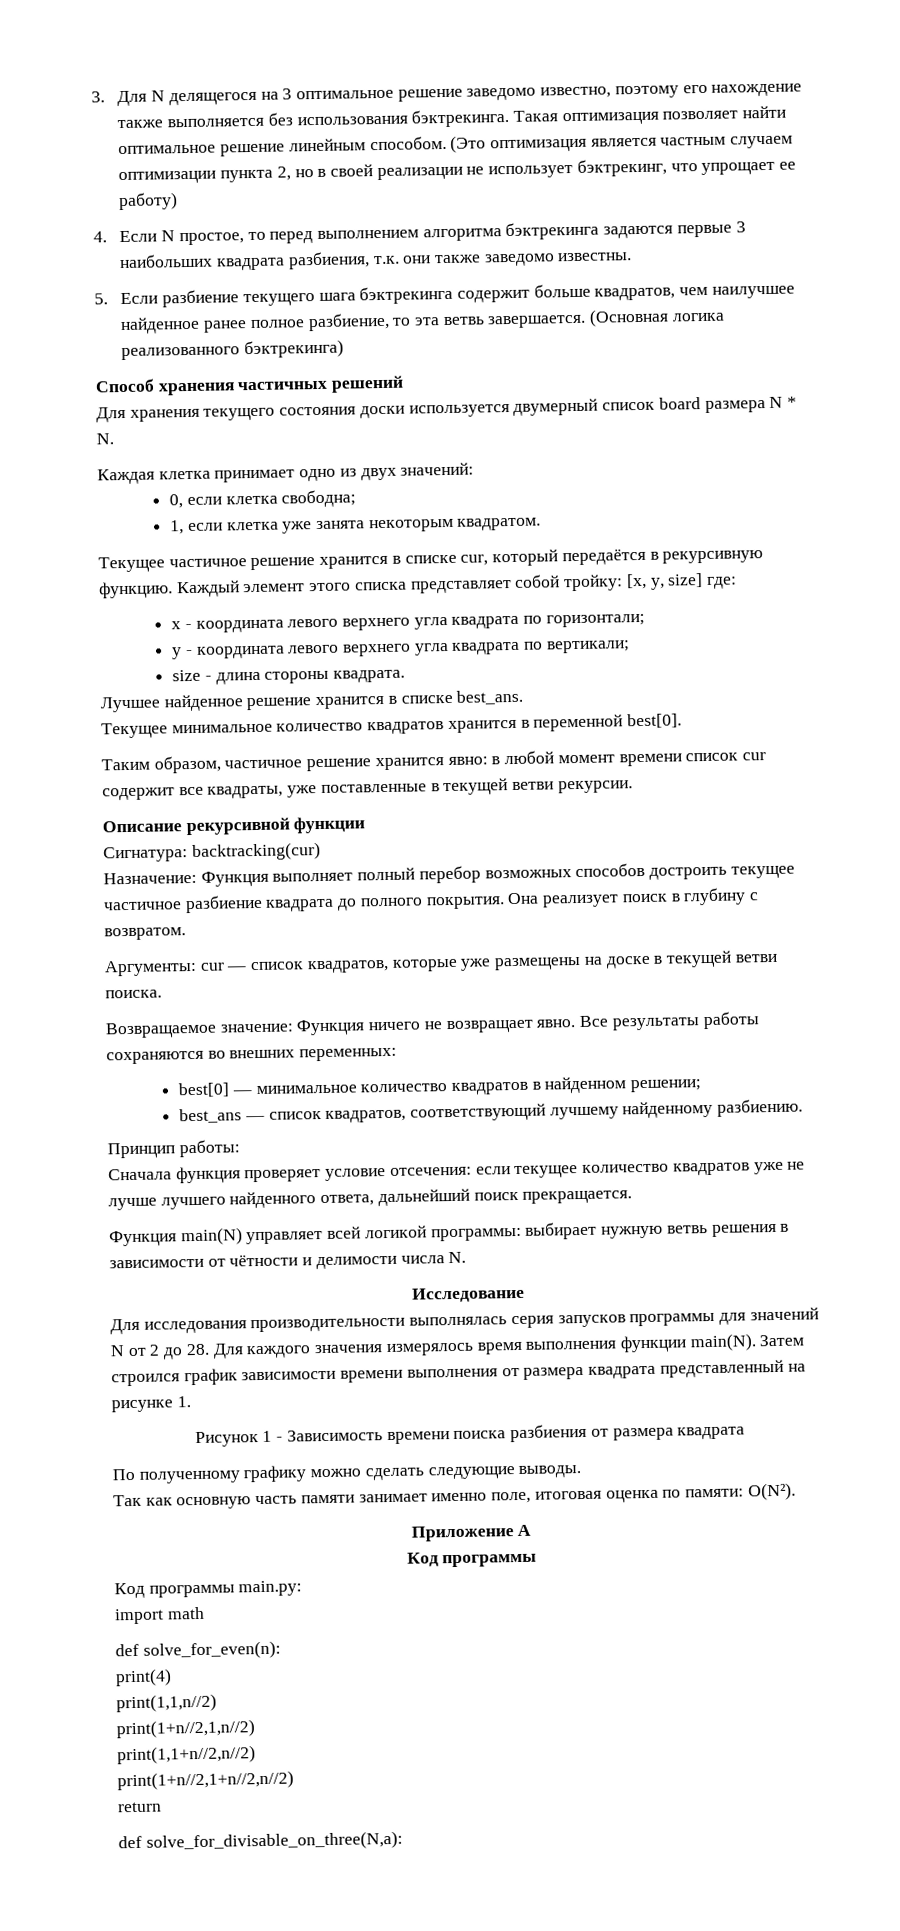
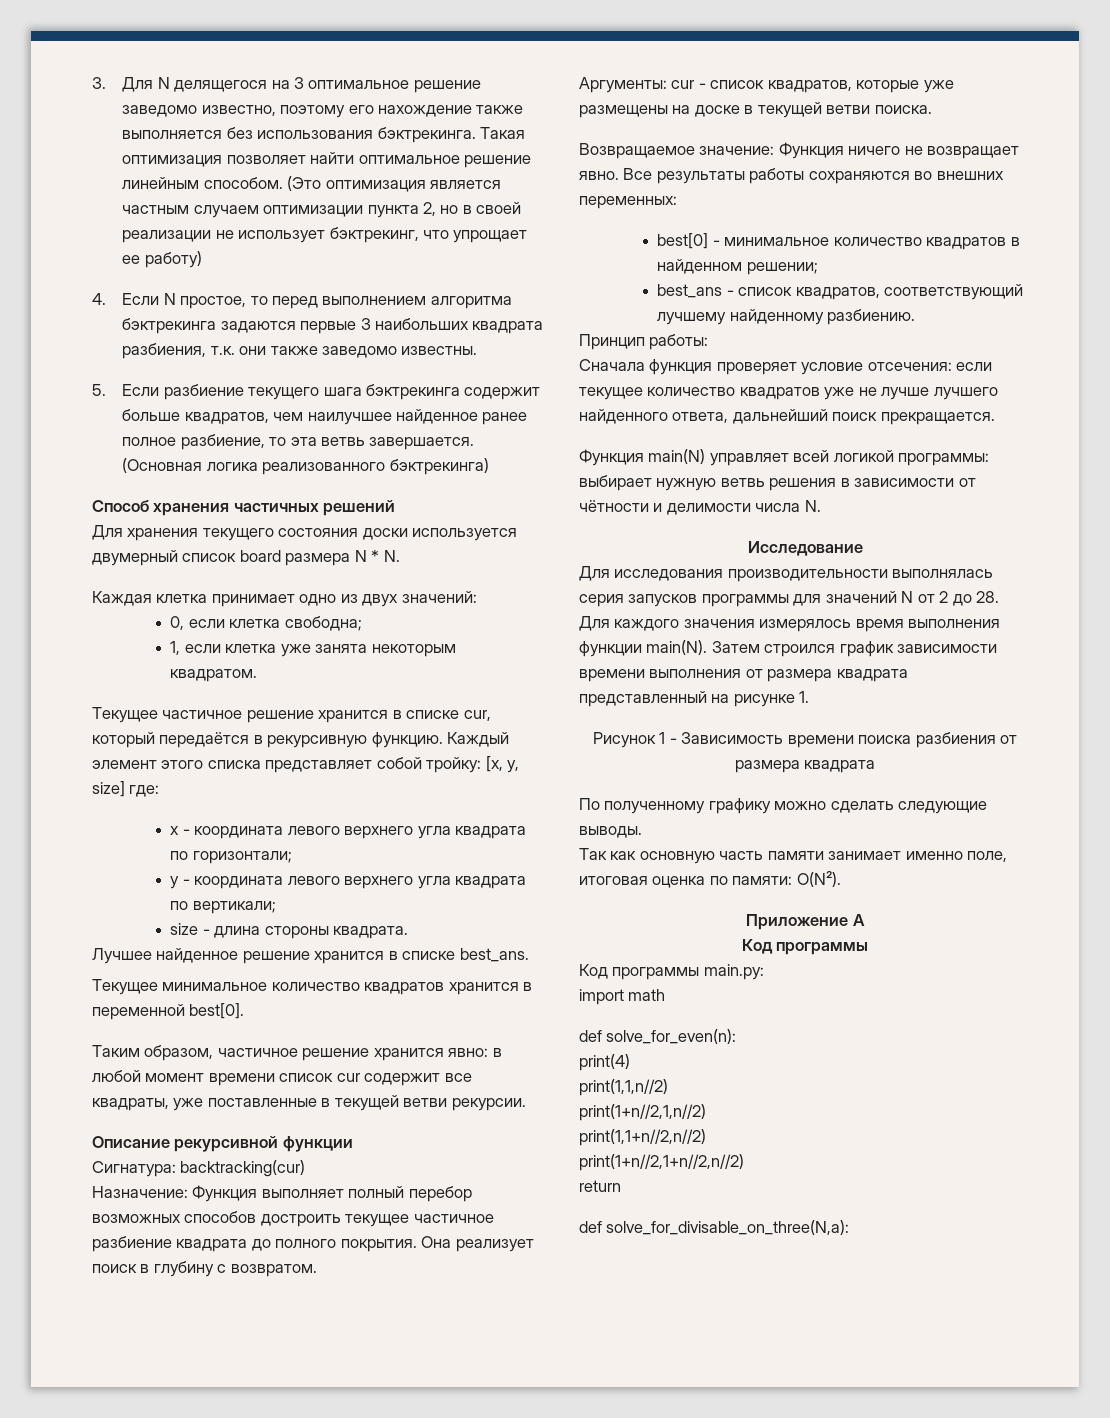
[226,966,248,971] — -> [698,83,706,89] -
[231,1090,252,1095] — -> [712,240,720,246] -
[244,1115,265,1121] — -> [726,290,734,296] -

